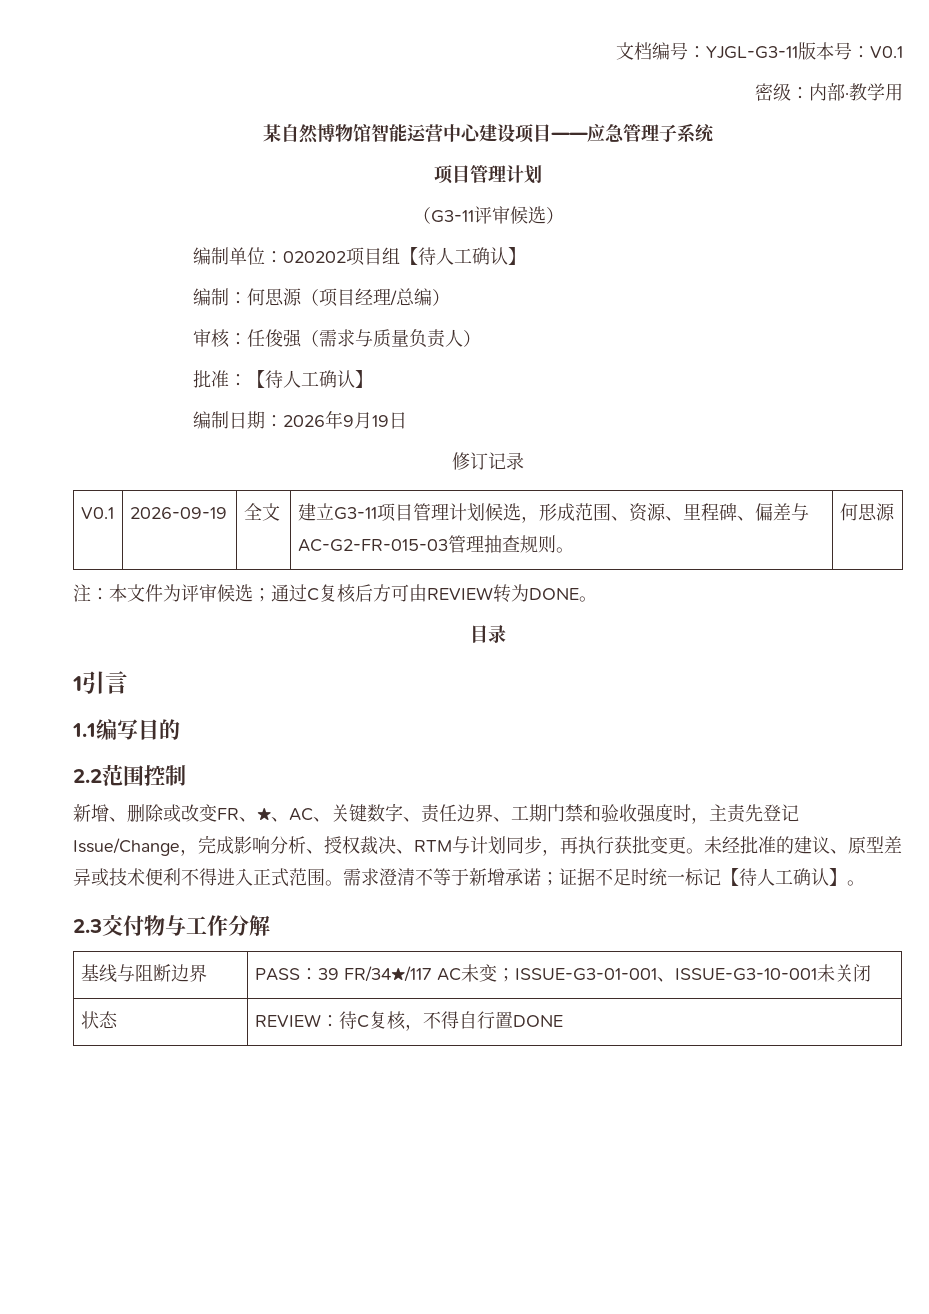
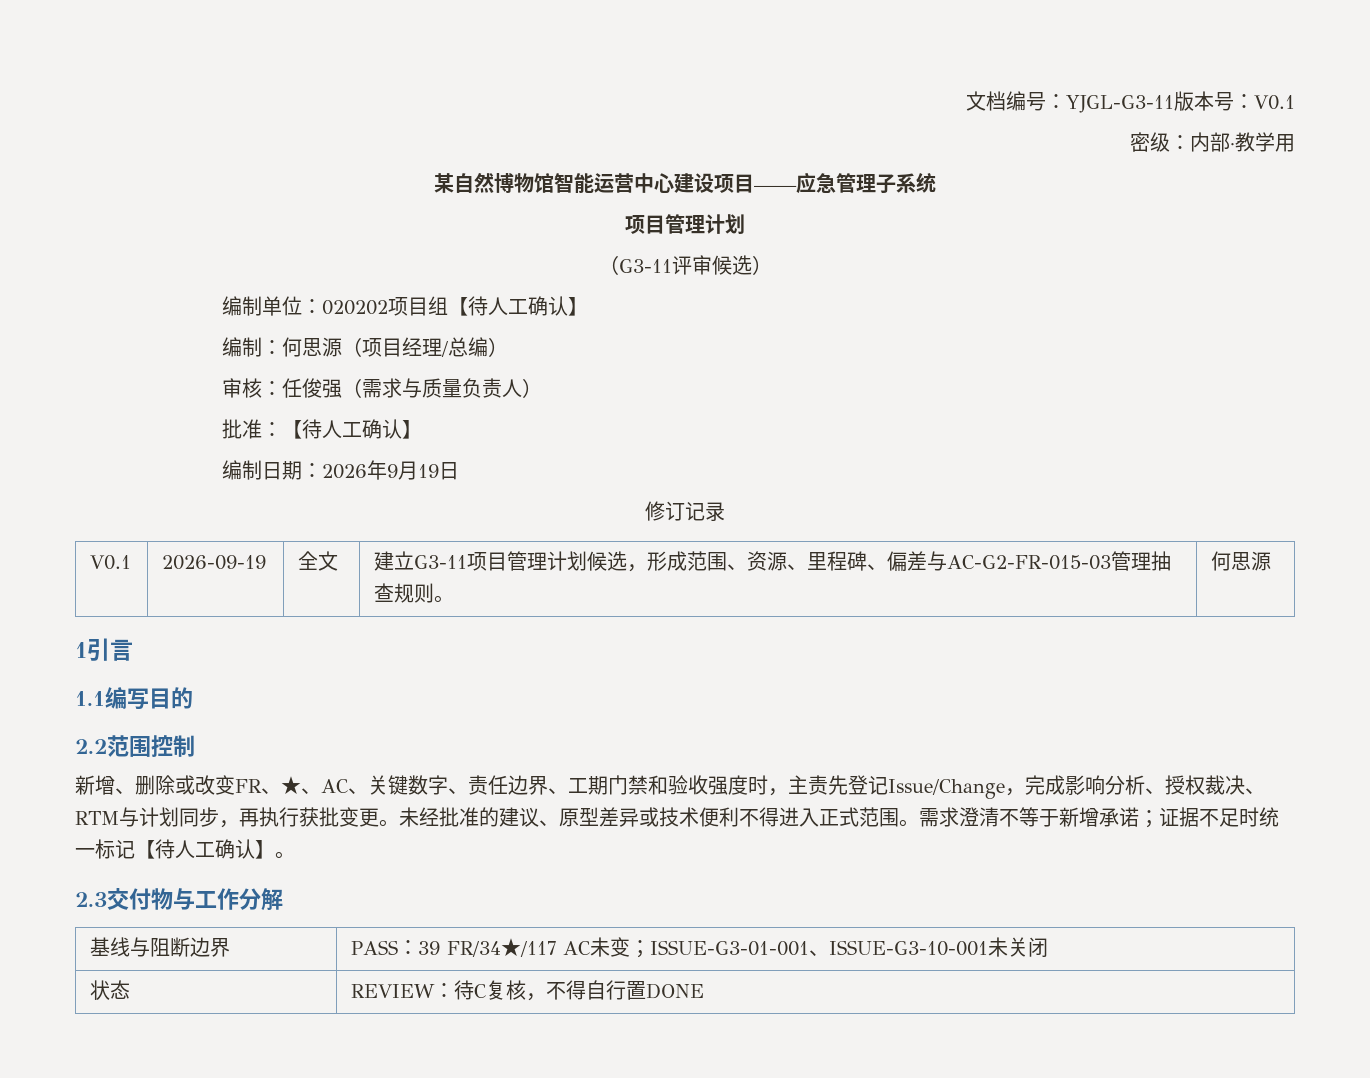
[73,584,597,603] [470,625,506,643] // 注：本文件为评审候选；通过C复核后方可由REVIEW转为DONE。 // 目录 -> (1272, 561) none

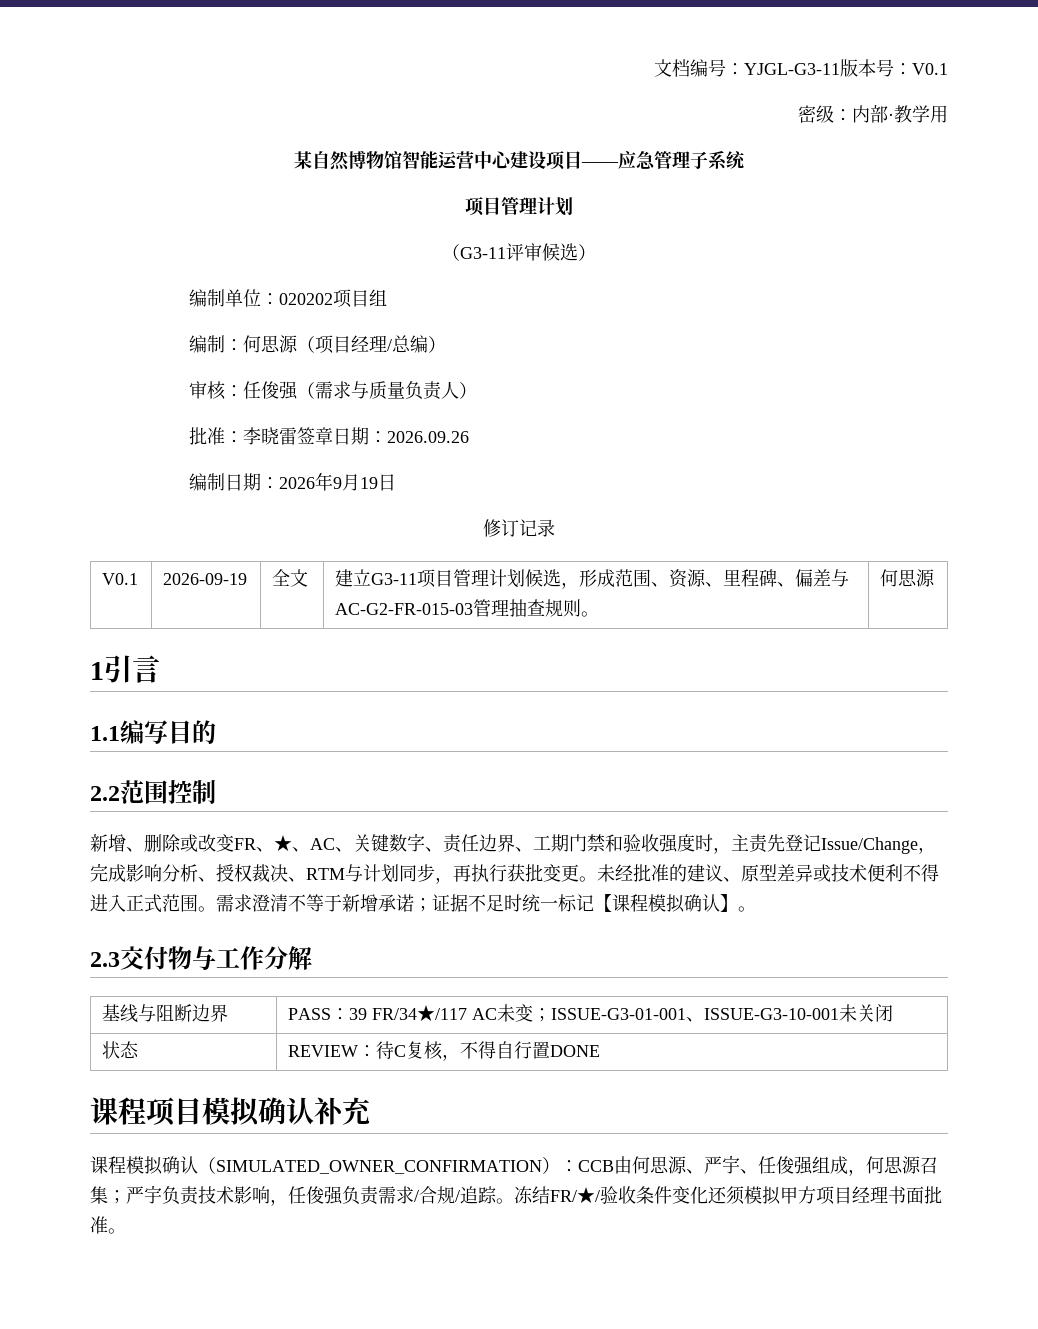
[448,296,589,316] 【待人工确认】 -> (388, 297) none
[282,419,423,439] 【待人工确认】 -> [243,427,470,445] 李晓雷签章日期：2026.09.26
[155,839,215,859] 待人工 -> [612,894,685,913] 课程模拟
(705, 991) none -> [90,1097,370,1127] [90,1155,938,1176] [90,1185,942,1206] [90,1216,126,1234] // 课程项目模拟确认补充 // 课程模拟确认（SIMULATED_OWNER_CONFIRMATION）：CCB由何思源、严宇、任俊强组成，何思源召集；严宇负责技术影响，任俊强负责需求/合规/追踪。冻结FR/★/验收条件变化还须模拟甲方项目经理书面批准。

